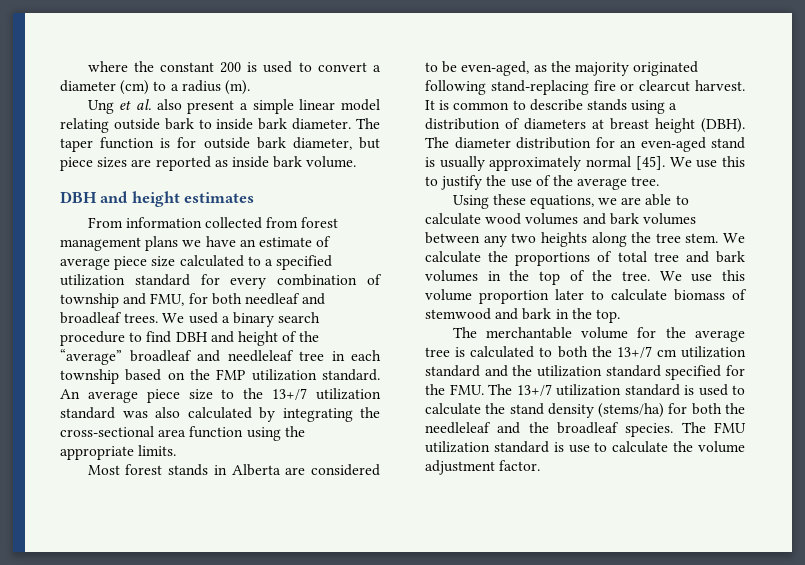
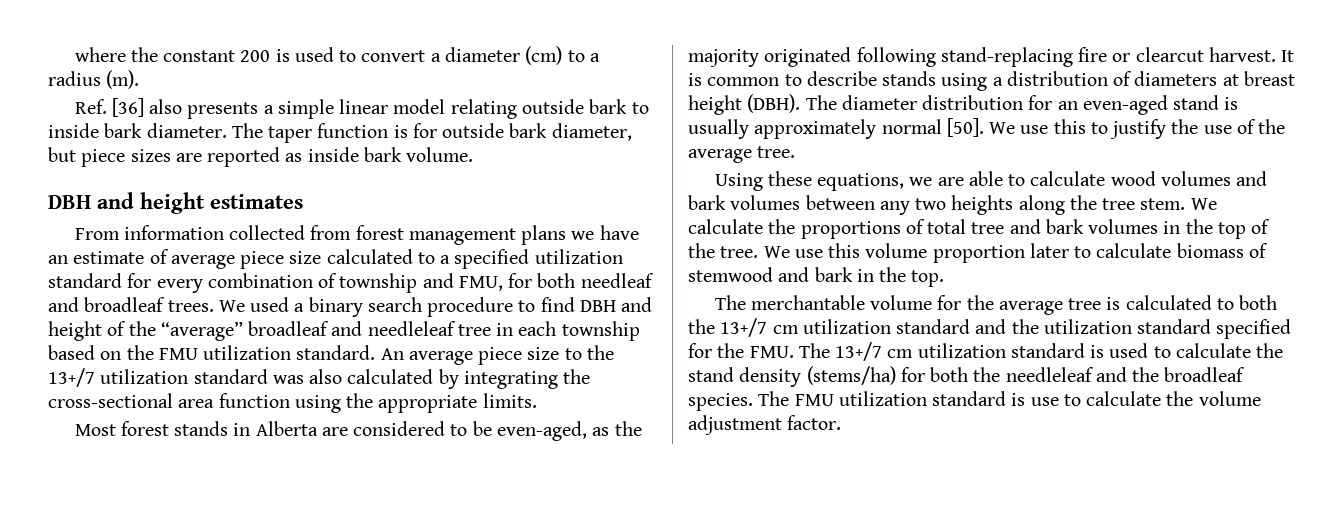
[87,99,235,114] Ung et al. also present -> [74,98,259,119] Ref. [36] also presents
[216,369,246,380] FMP -> [158,348,198,360] FMU
[635,156,665,170] [45]. -> [946,118,984,137] [50].
(552, 390) none -> [887,349,914,358] cm

